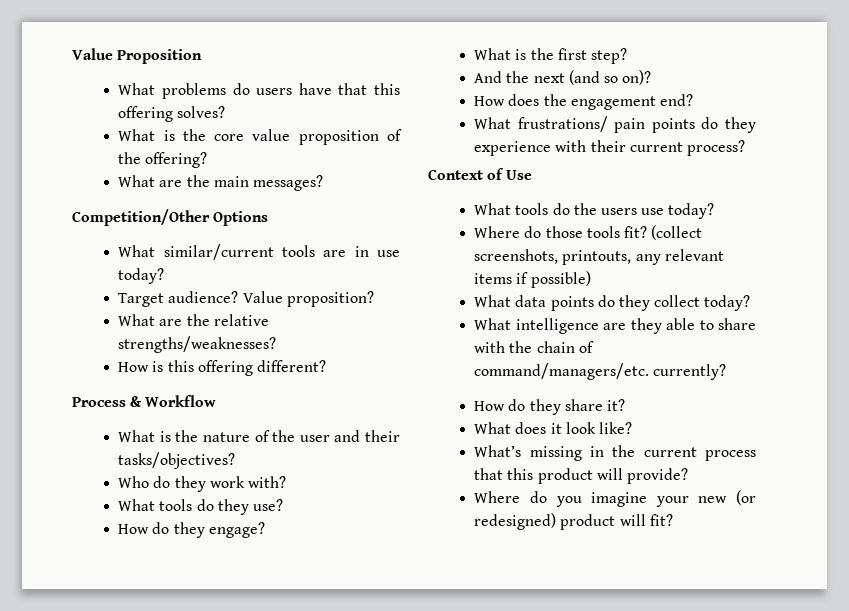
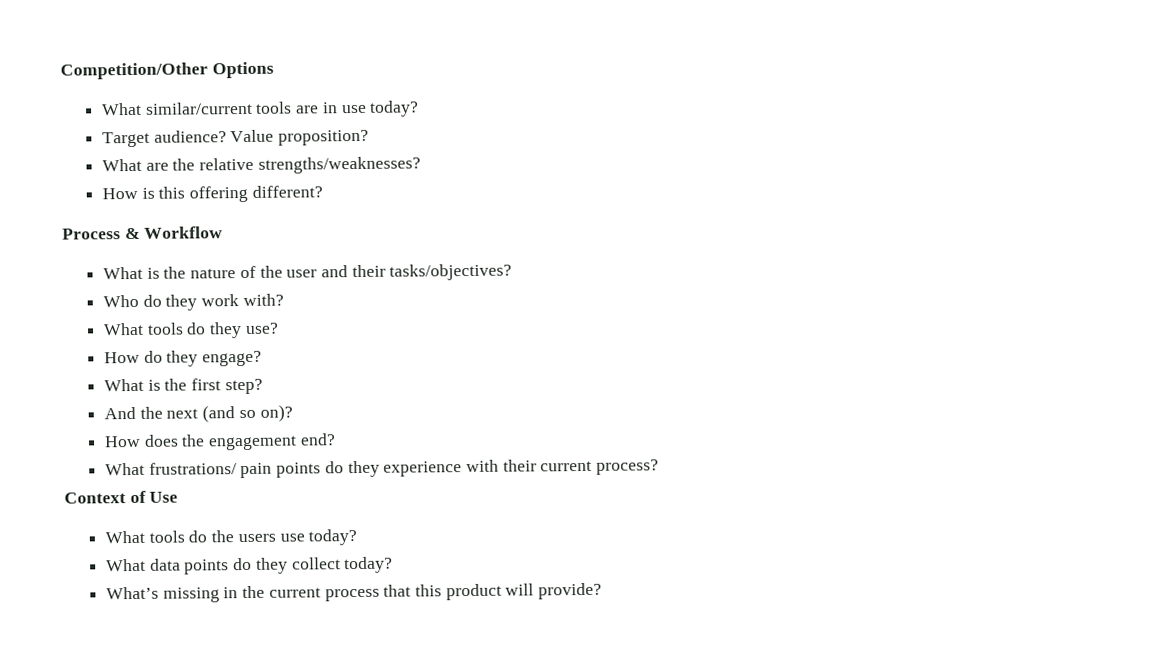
[72,48,203,64] [118,83,400,99] [118,106,226,122] [118,129,402,145] [118,152,208,168] [118,175,323,191] Value Proposition // What problems do users have that this offering solves? // What is the core value proposition of the offering? // What are the main messages? // -> (60, 71) none
[474,225,703,240] [474,249,724,265] [474,271,591,288] // Where do those tools fit? (collect screenshots, printouts, any relevant items if possible) -> (358, 537) none
[474,318,756,334] [474,341,594,353] [474,363,727,380] [474,399,625,415] [474,422,632,434] // What intelligence are they able to share with the chain of command/managers/etc. currently? // How do they share it? // What does it look like? -> (394, 565) none
[474,490,756,507] [474,513,673,530] // Where do you imagine your new (or redesigned) product will fit? -> (603, 591) none

